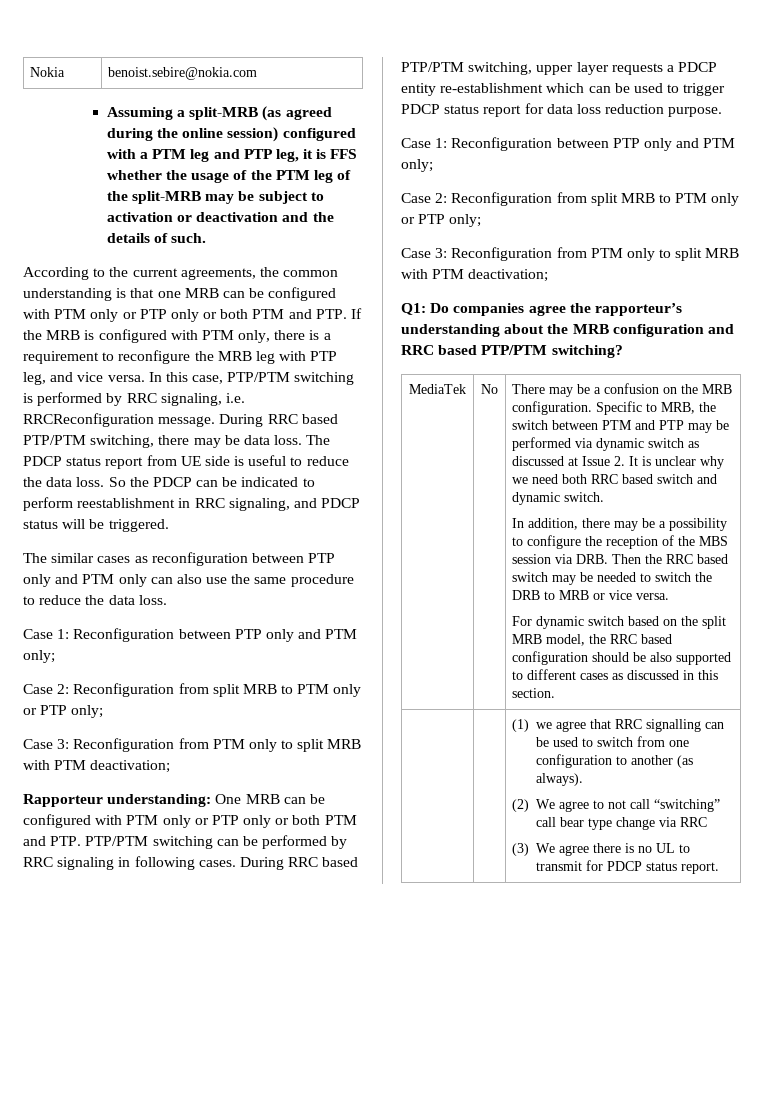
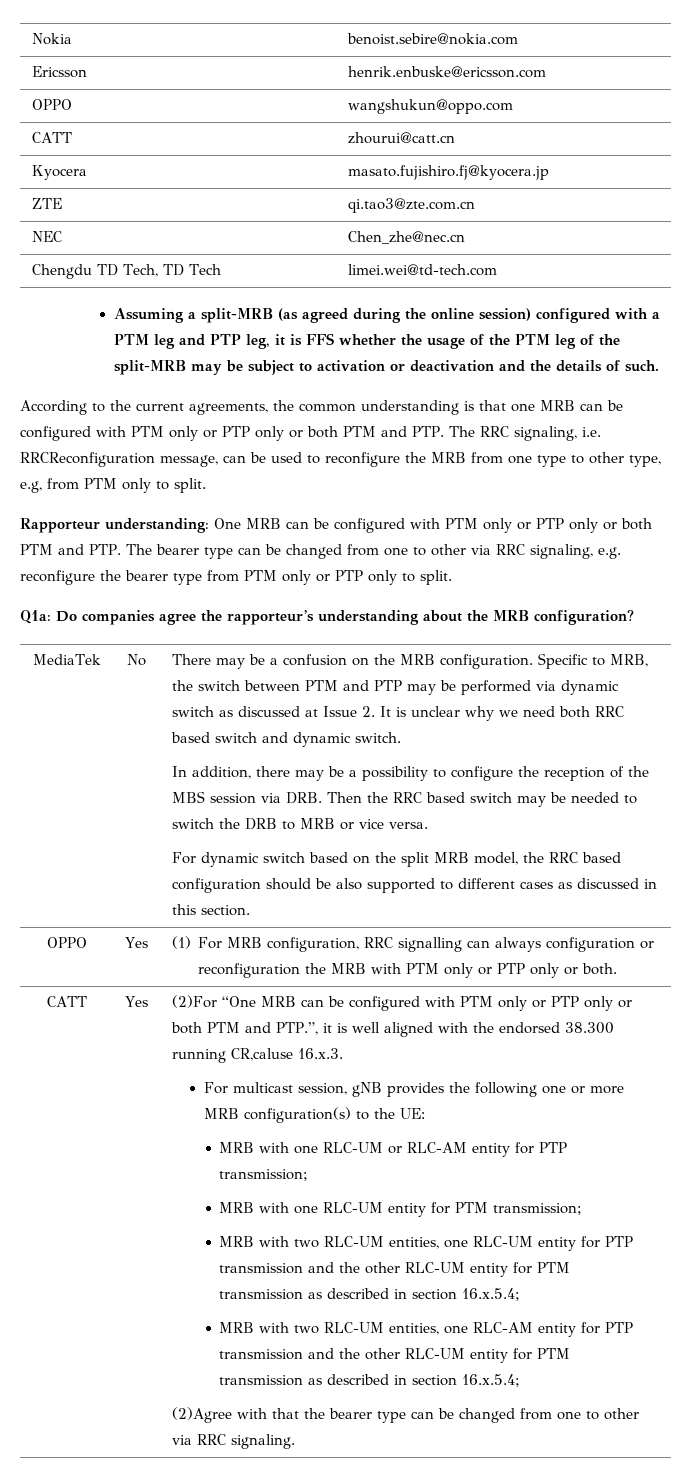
(258, 73) none -> [31,66,87,78] [347,66,546,78] [31,99,72,110] [347,99,513,114] [31,132,72,143] [347,132,455,144] [31,165,87,180] [347,165,549,180] [31,198,62,209] [347,198,475,213] [31,231,62,242] [347,231,465,244] [31,264,221,279] [347,264,497,276] // Ericsson | henrik.enbuske@ericsson.com // OPPO | wangshukun@oppo.com // CATT | zhourui@catt.cn // Kyocera | masato.fujishiro.fj@kyocera.jp // ZTE | qi.tao3@zte.com.cn // NEC | Chen_zhe@nec.cn // Chengdu TD Tech, TD Tech | limei.wei@td-tech.com
[351,308,363,319] [23,329,331,343] [23,350,338,364] [23,372,355,385] [23,392,245,406] [23,413,338,427] [23,435,331,448] [23,455,349,469] [23,477,315,487] [23,497,361,511] [23,519,169,532] [23,552,336,566] [23,574,354,587] [23,595,167,605] [23,628,358,642] [23,650,55,663] [23,683,362,697] [23,705,104,718] [23,738,362,752] [23,760,171,773] If the MRB is configured with PTM only, there is a requirement to reconfigure the MRB leg with PTP leg, and vice versa. In this case, PTP/PTM switching is performed by RRC signaling, i.e. RRCReconfiguration message. During RRC based PTP/PTM switching, there may be data loss. The PDCP status report from UE side is useful to reduce the data loss. So the PDCP can be indicated to perform reestablishment in RRC signaling, and PDCP status will be triggered. // The similar cases as reconfiguration between PTP only and PTM only can also use the same procedure to reduce the data loss. // Case 1: Reconfiguration between PTP only and PTM only; // Case 2: Reconfiguration from split MRB to PTM only or PTP only; // Case 3: Reconfiguration from PTM only to split MRB with PTM deactivation; -> [448,426,601,441] [20,452,661,467] [20,478,206,493] The RRC signaling, i.e. RRCReconfiguration message, can be used to reconfigure the MRB from one type to other type, e.g, from PTM only to split.
[85,835,348,849] [23,856,359,870] [401,62,718,75] [401,83,726,96] [401,103,723,117] [401,137,736,151] [401,159,433,172] [401,192,740,206] [401,214,482,227] [401,247,740,261] [401,269,549,282] [401,303,426,315] PTP/PTM switching can be performed by RRC signaling in following cases. During RRC based PTP/PTM switching, upper layer requests a PDCP entity re-establishment which can be used to trigger PDCP status report for data loss reduction purpose. // Case 1: Reconfiguration between PTP only and PTM only; // Case 2: Reconfiguration from split MRB to PTM only or PTP only; // Case 3: Reconfiguration from PTM only to split MRB with PTM deactivation; // Q1: -> [125,544,621,559] [20,570,452,585] [20,610,51,624] The bearer type can be changed from one to other via RRC signaling, e.g. reconfigure the bearer type from PTM only or PTP only to split. // Q1a:
[612,324,734,337] [401,345,623,358] configuration and RRC based PTP/PTM switching? -> [534,610,634,625] configuration?
(556, 693) | -> [46,937,87,948] [125,937,149,948] OPPO | Yes
[536,719,725,732] [536,736,690,747] [536,754,694,768] [536,773,584,786] [512,799,721,812] [536,817,708,830] [512,843,691,856] [536,860,720,874] we agree that RRC signalling can be used to switch from one configuration to another (as always). // (2) We agree to not call “switching” call bear type change via RRC // (3) We agree there is no UL to transmit for PDCP status report. -> [198,937,655,952] [198,963,618,978] [46,996,87,1007] [125,996,149,1007] [171,995,632,1011] [170,1022,614,1037] [171,1048,343,1063] [203,1082,624,1097] [203,1107,425,1123] [219,1142,568,1157] [219,1169,309,1181] [219,1202,583,1217] [219,1236,634,1251] [219,1262,571,1277] [219,1288,521,1301] [219,1322,634,1337] [219,1348,571,1363] [219,1374,521,1387] [171,1407,639,1423] [171,1434,295,1449] For MRB configuration, RRC signalling can always configuration or reconfiguration the MRB with PTM only or PTP only or both. // CATT | Yes | (2)For “One MRB can be configured with PTM only or PTP only or both PTM and PTP.”, it is well aligned with the endorsed 38.300 running CR,caluse 16.x.3. // For multicast session, gNB provides the following one or more MRB configuration(s) to the UE: // MRB with one RLC-UM or RLC-AM entity for PTP transmission; // MRB with one RLC-UM entity for PTM transmission; // MRB with two RLC-UM entities, one RLC-UM entity for PTP transmission and the other RLC-UM entity for PTM transmission as described in section 16.x.5.4; // MRB with two RLC-UM entities, one RLC-AM entity for PTP transmission and the other RLC-UM entity for PTM transmission as described in section 16.x.5.4; // (2)Agree with that the bearer type can be changed from one to other via RRC signaling.

